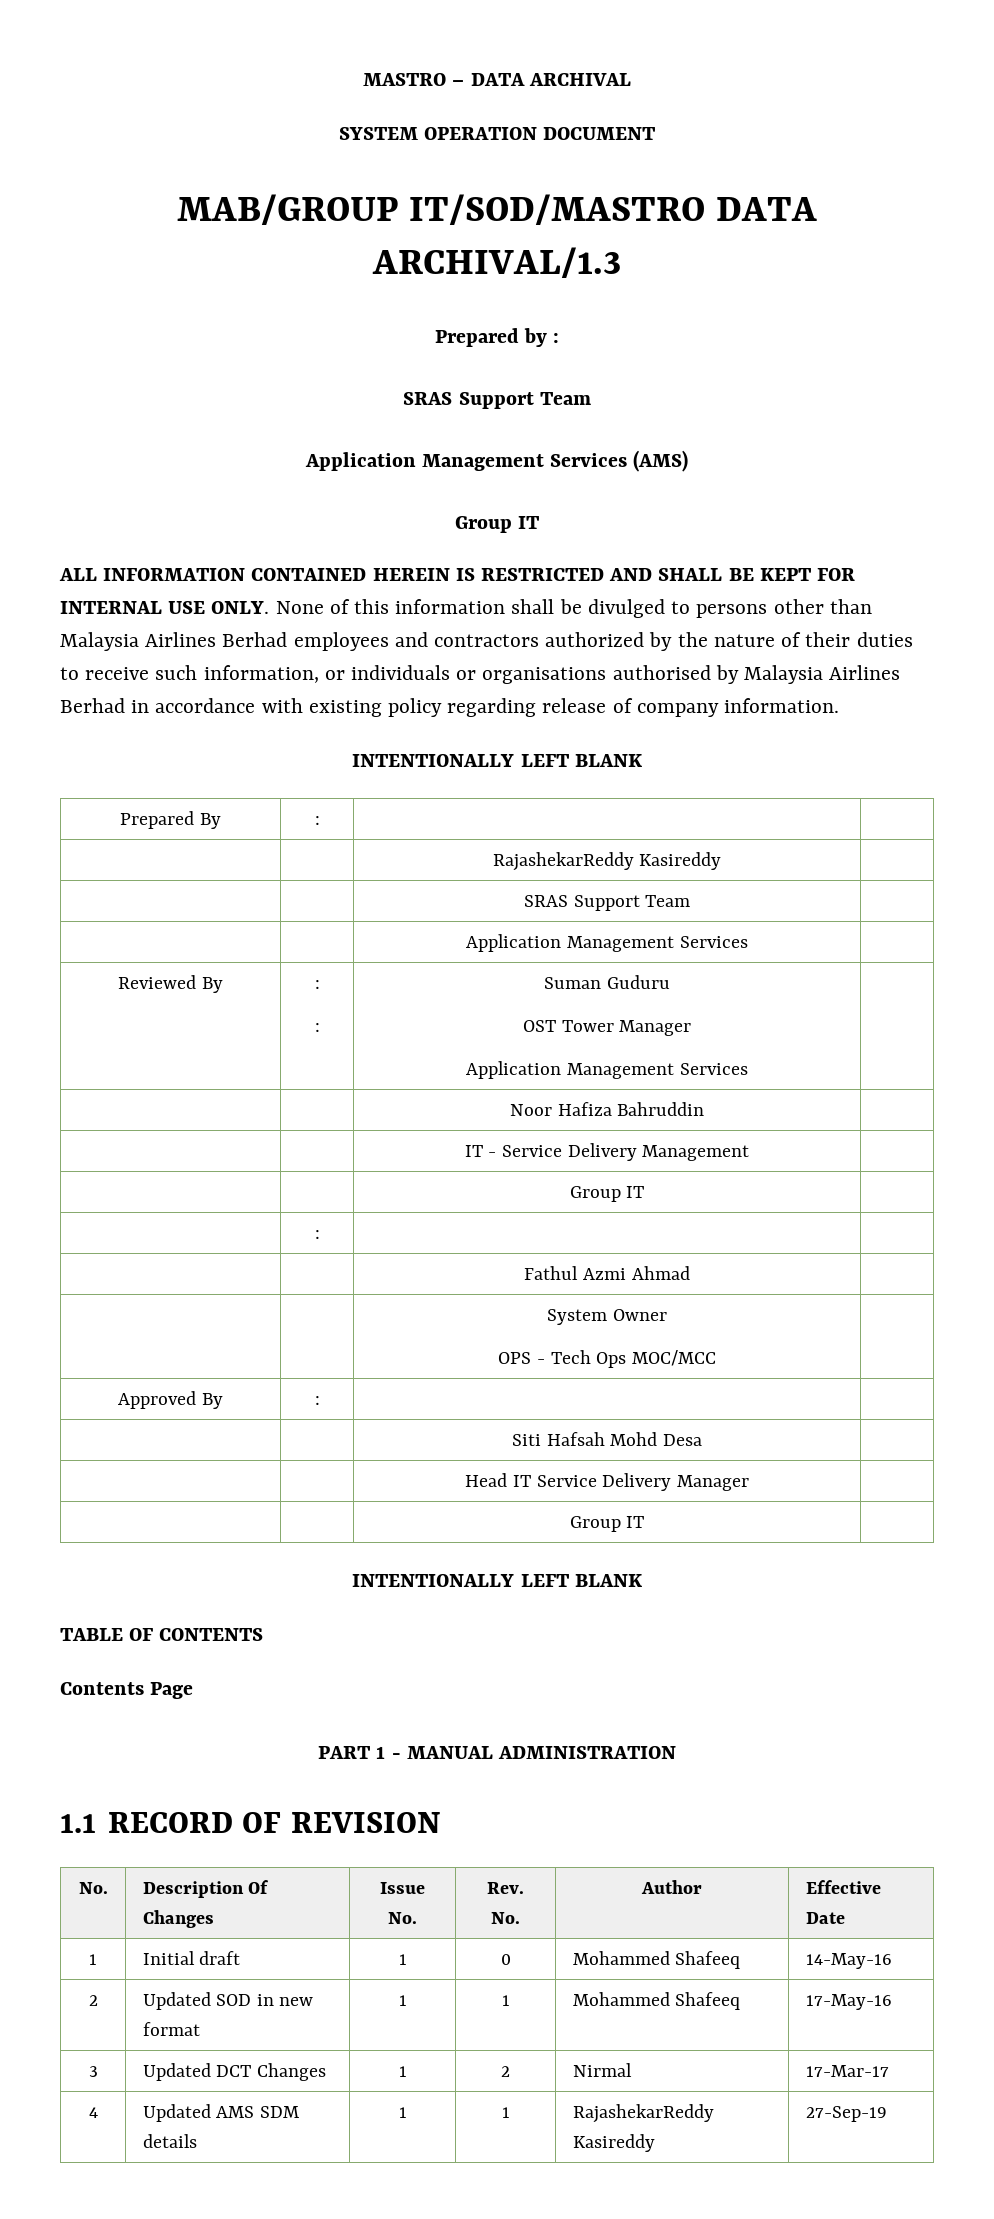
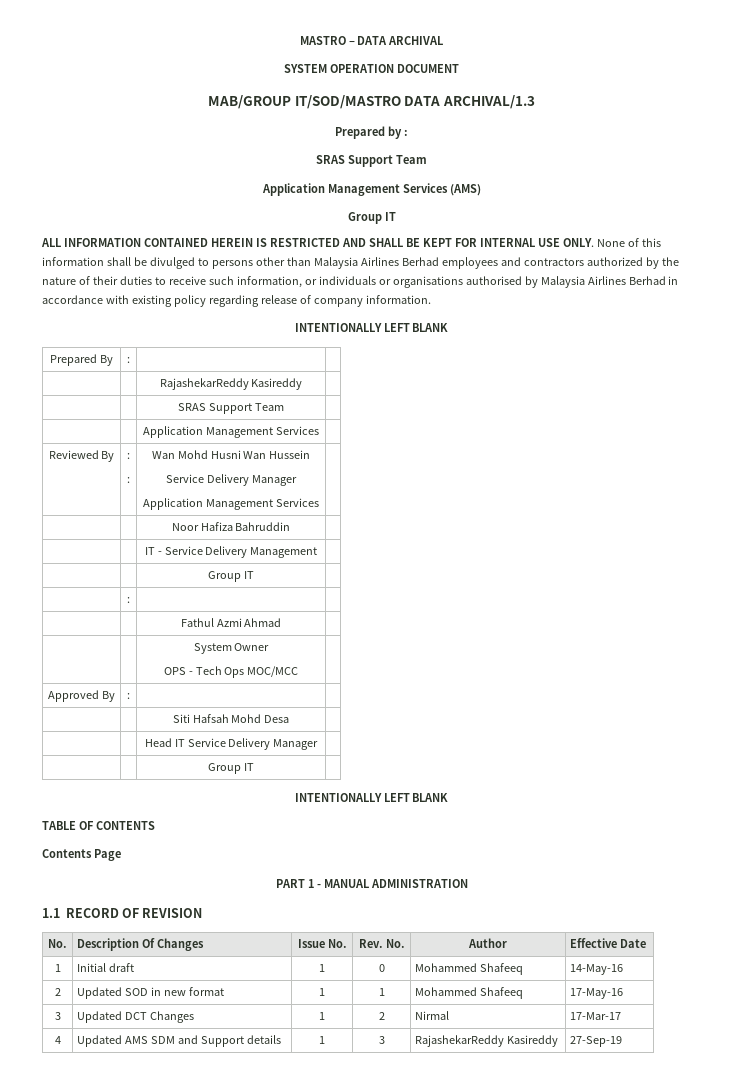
[544,975,670,989] [522,1020,614,1032] Suman Guduru // OST Tower -> [151,450,311,459] [166,474,249,486] Wan Mohd Husni Wan Hussein // Service Delivery
(299, 2112) none -> [177,1035,244,1047] and Support
[501,2107,510,2118] 1 -> [378,1036,385,1044] 3

